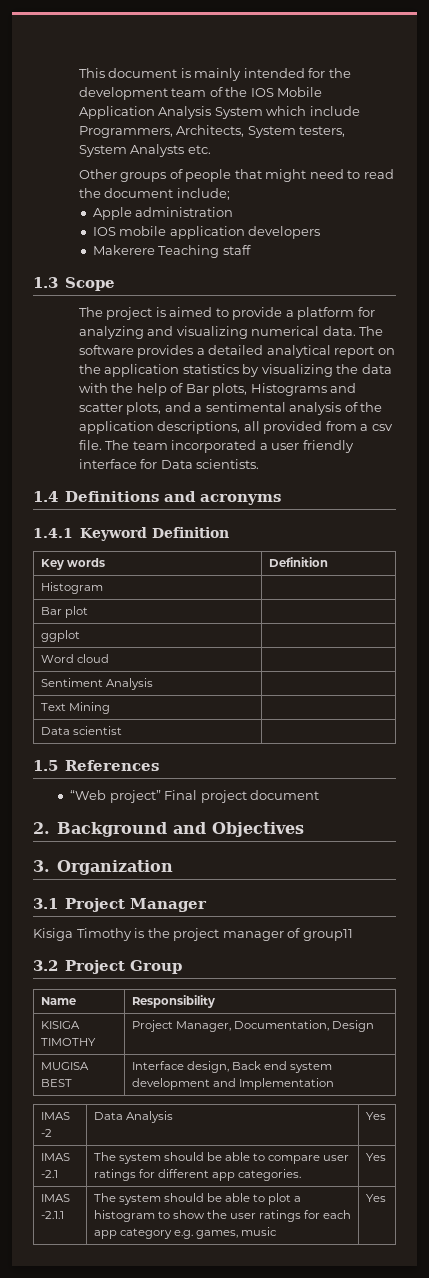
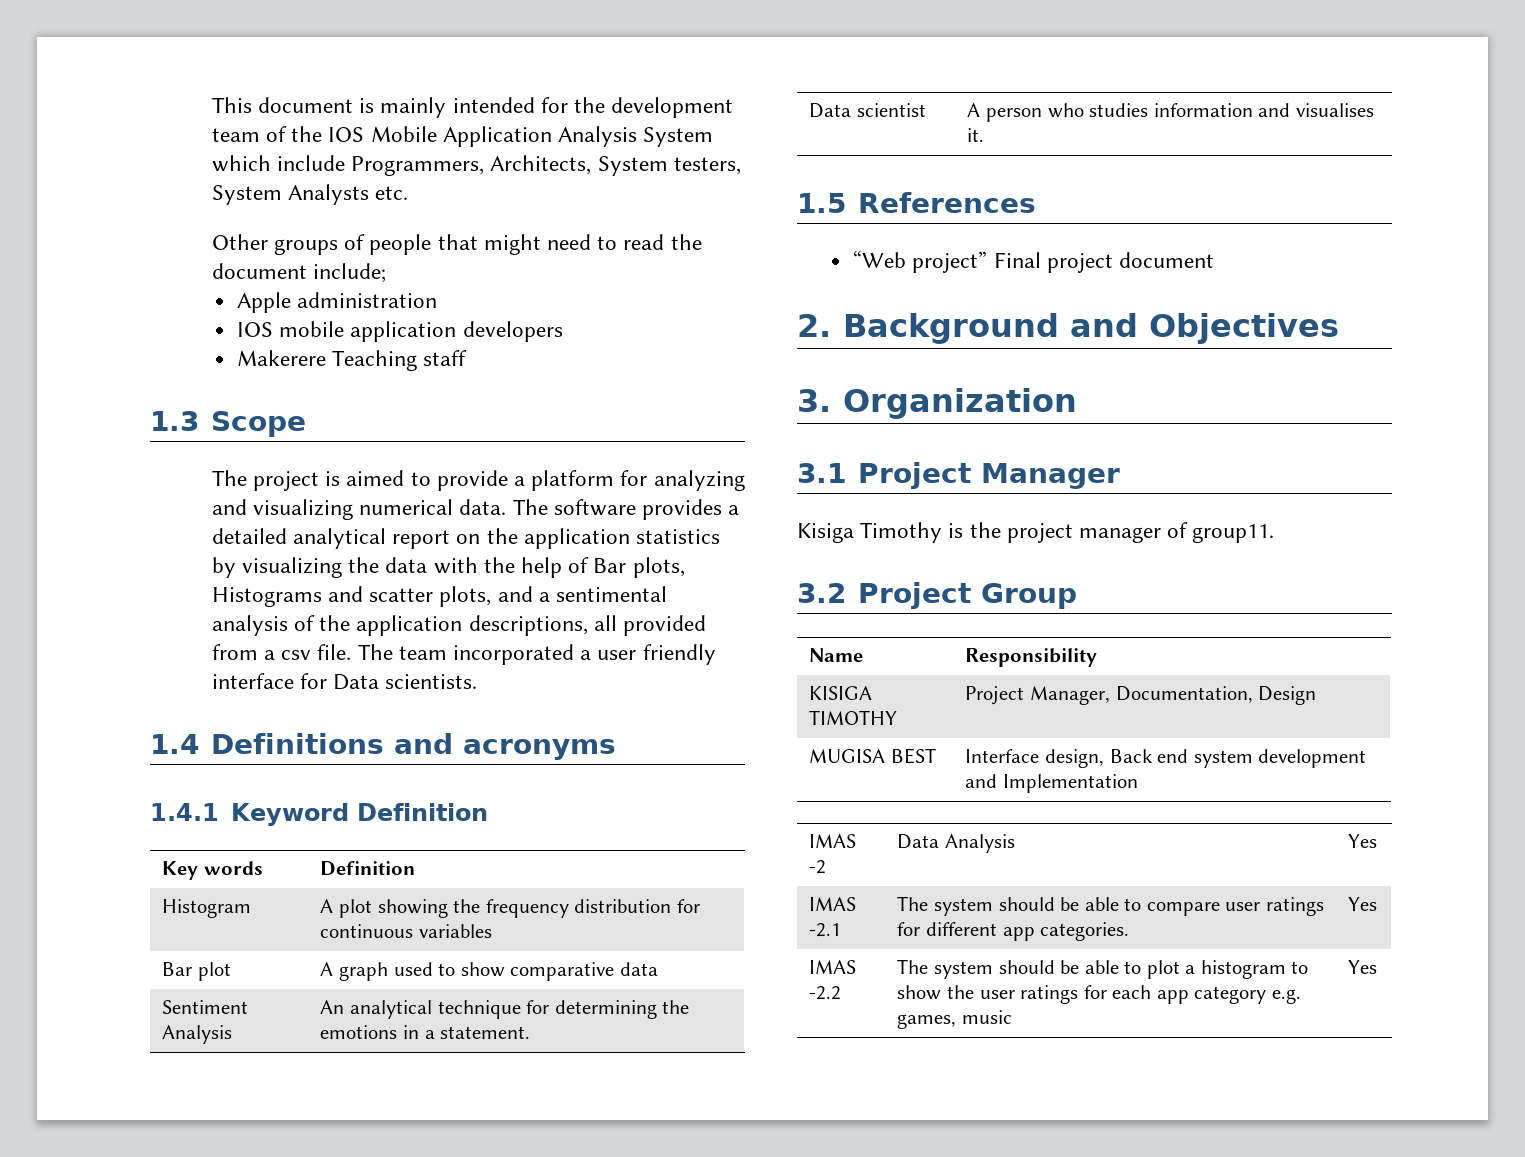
[40,606,88,618] [40,630,80,642] [40,654,109,663] [40,678,153,690] [40,702,110,714] [40,726,122,735] // Bar plot | // ggplot | // Word cloud | // Sentiment Analysis | // Text Mining | // Data scientist | -> [320,899,700,918] [320,924,493,938] [162,962,232,981] [320,962,658,981] [162,1000,249,1014] [162,1025,233,1044] [320,1000,690,1019] [320,1025,531,1039] [809,103,927,118] [967,103,1374,122] [967,128,985,142] A plot showing the frequency distribution for continuous variables // Bar plot | A graph used to show comparative data // Sentiment Analysis | An analytical technique for determining the emotions in a statement. // Data scientist | A person who studies information and visualises it.
[302,929,353,941] group11 -> [1192,524,1275,543] group11.
[40,1211,64,1219] -2.1.1 -> [809,986,842,1000] -2.2

